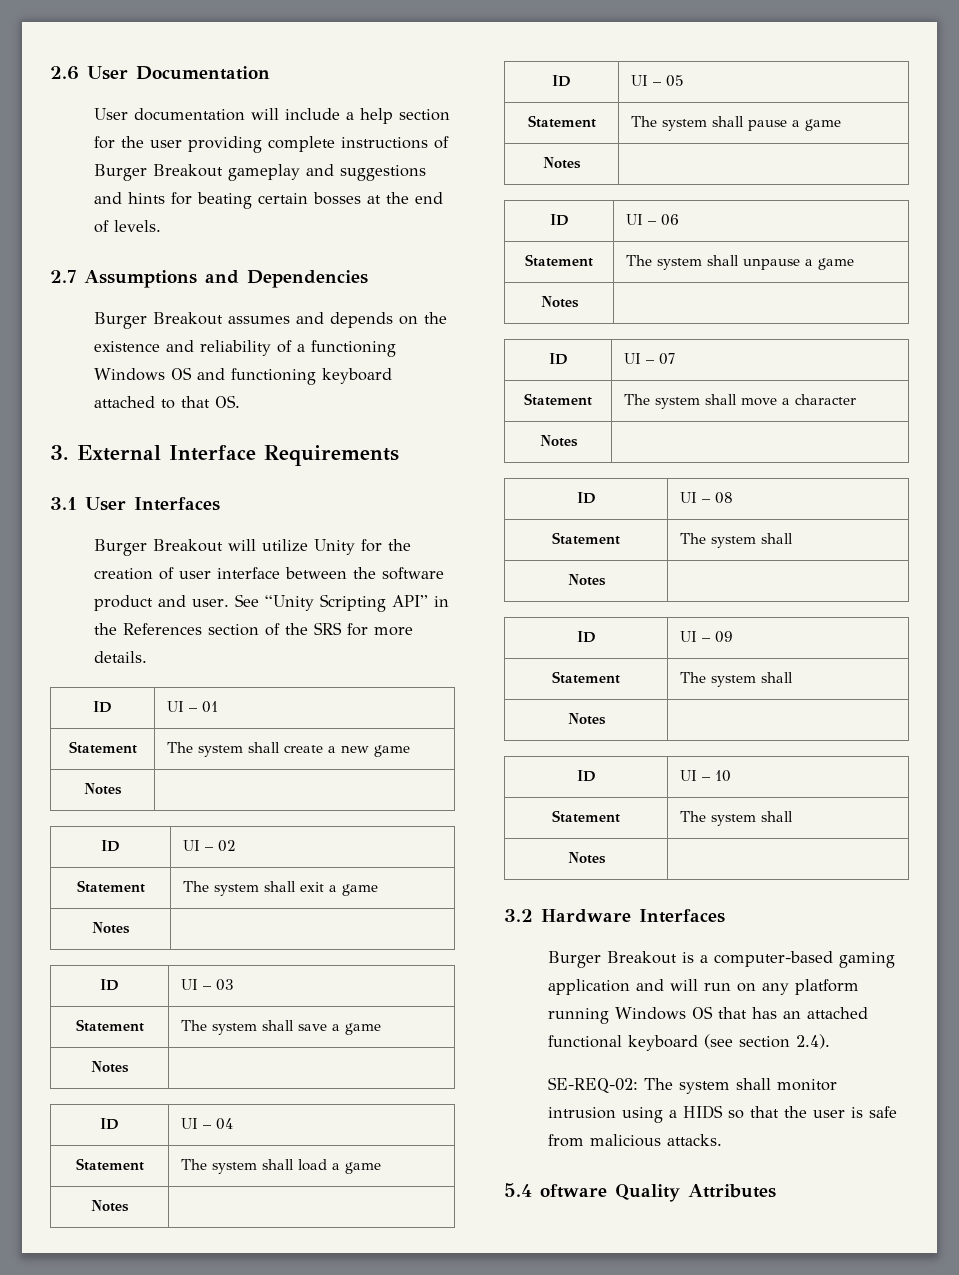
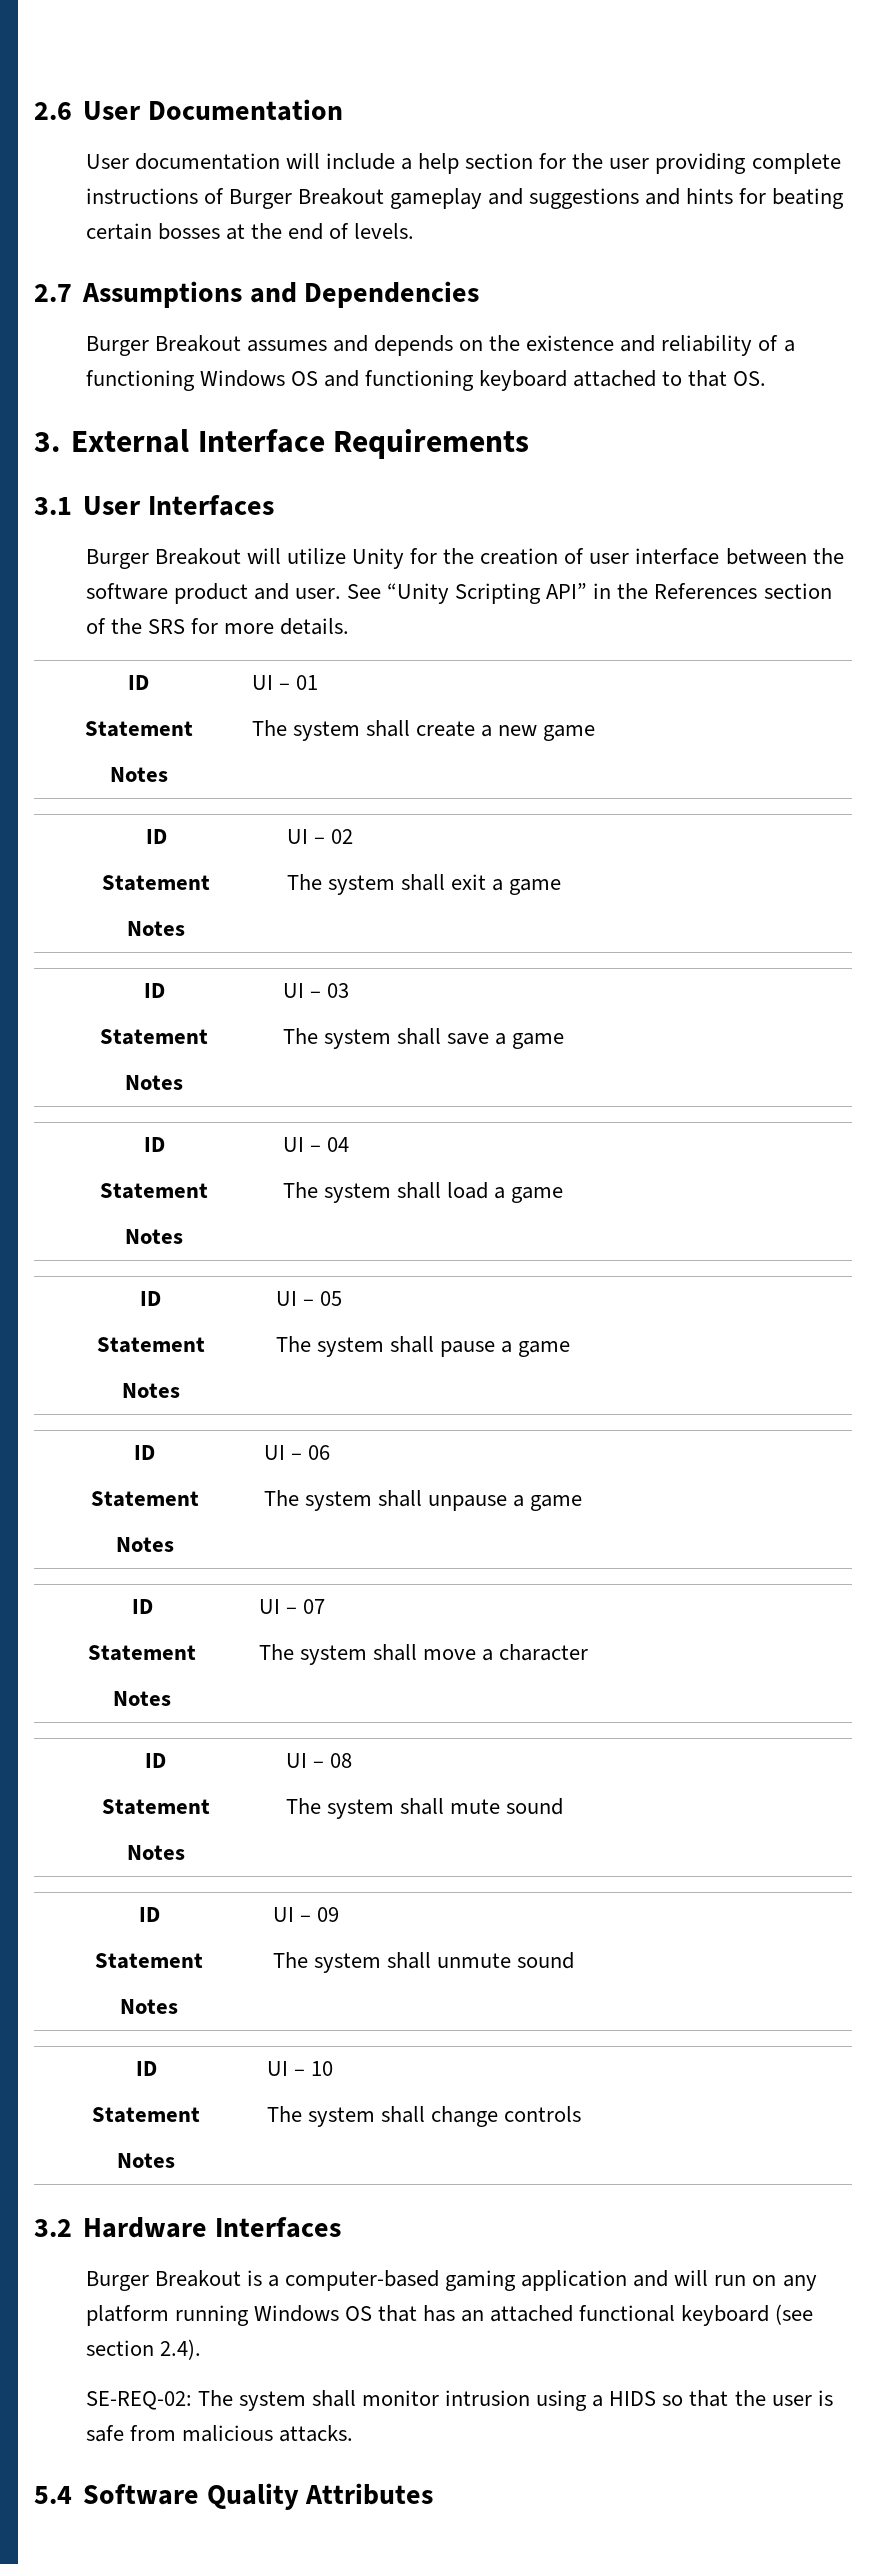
(793, 538) none -> [450,1798,564,1815] mute sound
(793, 677) none -> [437,1952,575,1969] unmute sound
(793, 816) none -> [431,2106,582,2127] change controls
[540,1184,608,1198] oftware -> [83,2484,200,2505] Software

